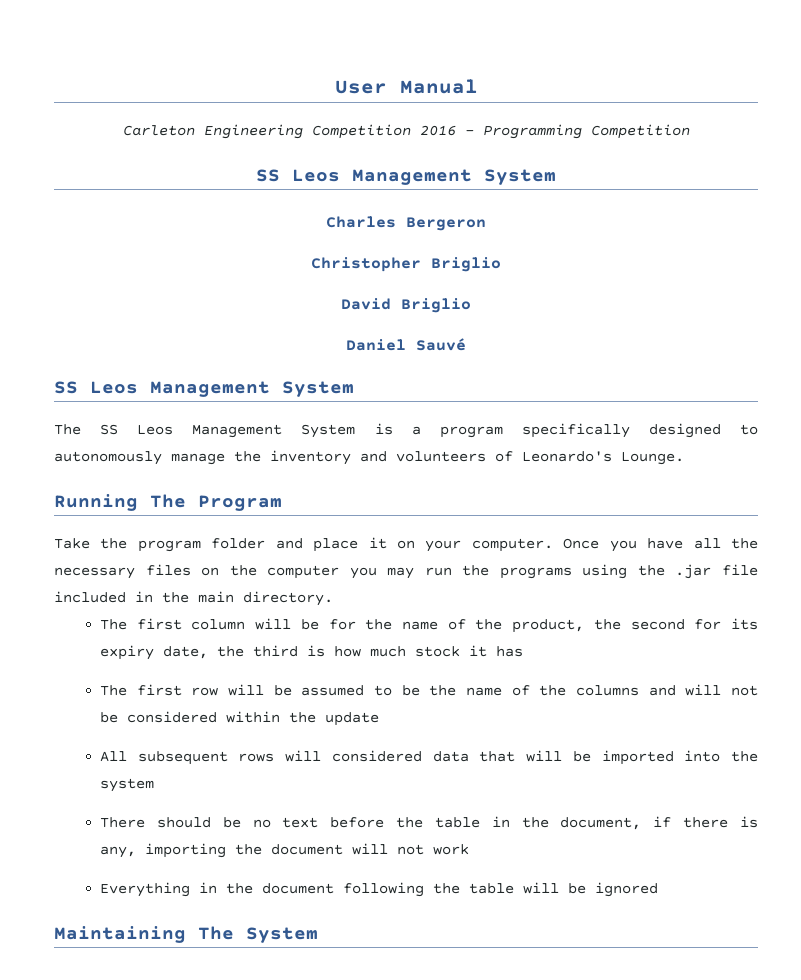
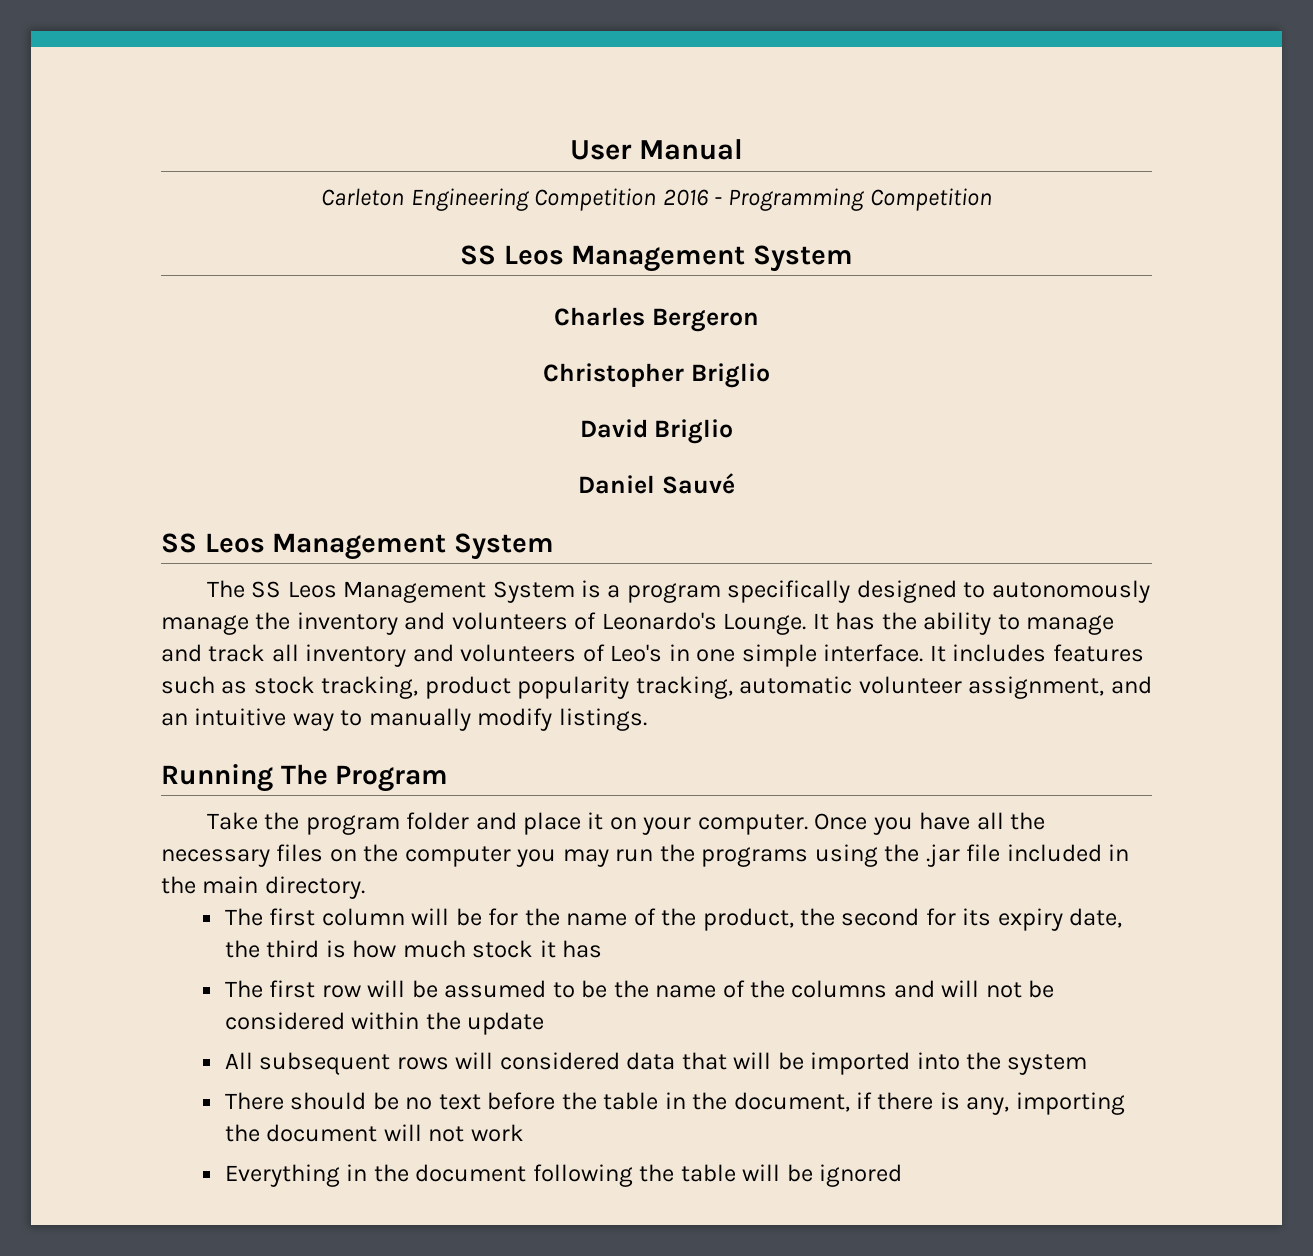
(684, 458) none -> [812,612,1115,635] [161,644,1144,667] [161,676,1152,699] [161,708,647,731] It has the ability to manage and track all inventory and volunteers of Leo's in one simple interface. It includes features such as stock tracking, product popularity tracking, automatic volunteer assignment, and an intuitive way to manually modify listings.
[54,926,318,943] // Maintaining The System -> (903, 1175) none

